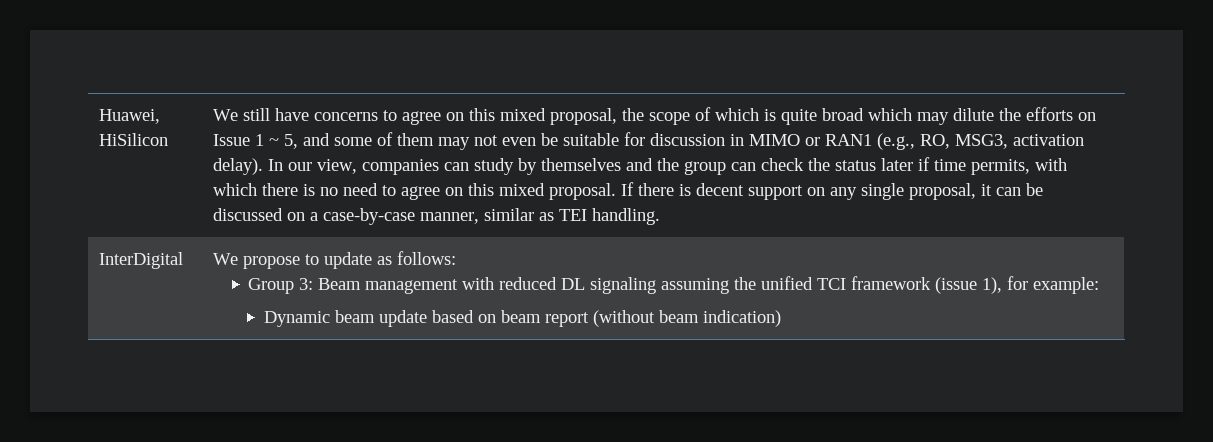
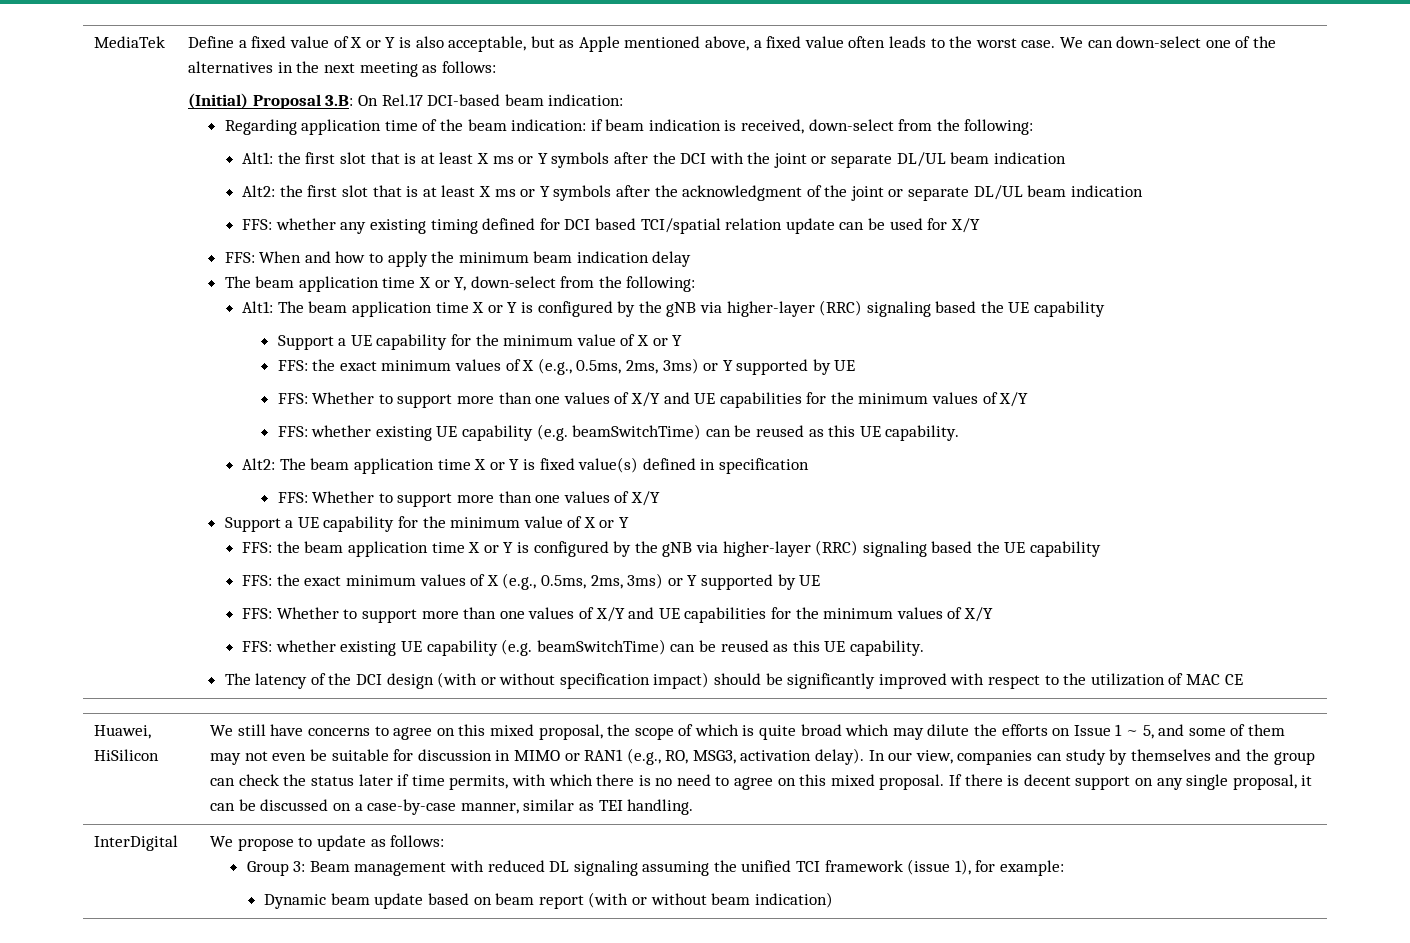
(98, 116) none -> [94,36,166,48] [188,36,1276,52] [188,61,496,77] [188,93,624,109] [224,119,1034,135] [242,152,1066,168] [242,185,1143,201] [242,218,980,234] [224,251,692,267] [224,276,696,292] [242,300,1106,317] [277,334,683,350] [277,358,856,375] [277,392,1029,408] [277,424,960,441] [242,457,809,474] [277,491,660,507] [224,516,630,532] [242,540,1102,557] [242,573,821,590] [242,607,993,623] [242,639,924,656] [224,672,1243,689] MediaTek | Define a fixed value of X or Y is also acceptable, but as Apple mentioned above, a fixed value often leads to the worst case. We can down-select one of the alternatives in the next meeting as follows: // (Initial) Proposal 3.B: On Rel.17 DCI-based beam indication: // Regarding application time of the beam indication: if beam indication is received, down-select from the following: // Alt1: the first slot that is at least X ms or Y symbols after the DCI with the joint or separate DL/UL beam indication // Alt2: the first slot that is at least X ms or Y symbols after the acknowledgment of the joint or separate DL/UL beam indication // FFS: whether any existing timing defined for DCI based TCI/spatial relation update can be used for X/Y // FFS: When and how to apply the minimum beam indication delay // The beam application time X or Y, down-select from the following: // Alt1: The beam application time X or Y is configured by the gNB via higher-layer (RRC) signaling based the UE capability // Support a UE capability for the minimum value of X or Y // FFS: the exact minimum values of X (e.g., 0.5ms, 2ms, 3ms) or Y supported by UE // FFS: Whether to support more than one values of X/Y and UE capabilities for the minimum values of X/Y // FFS: whether existing UE capability (e.g. beamSwitchTime) can be reused as this UE capability. // Alt2: The beam application time X or Y is fixed value(s) defined in specification // FFS: Whether to support more than one values of X/Y // Support a UE capability for the minimum value of X or Y // FFS: the beam application time X or Y is configured by the gNB via higher-layer (RRC) signaling based the UE capability // FFS: the exact minimum values of X (e.g., 0.5ms, 2ms, 3ms) or Y supported by UE // FFS: Whether to support more than one values of X/Y and UE capabilities for the minimum values of X/Y // FFS: whether existing UE capability (e.g. beamSwitchTime) can be reused as this UE capability. // The latency of the DCI design (with or without specification impact) should be significantly improved with respect to the utilization of MAC CE //
[592,310,655,327] (without -> [588,892,707,908] (with or without

